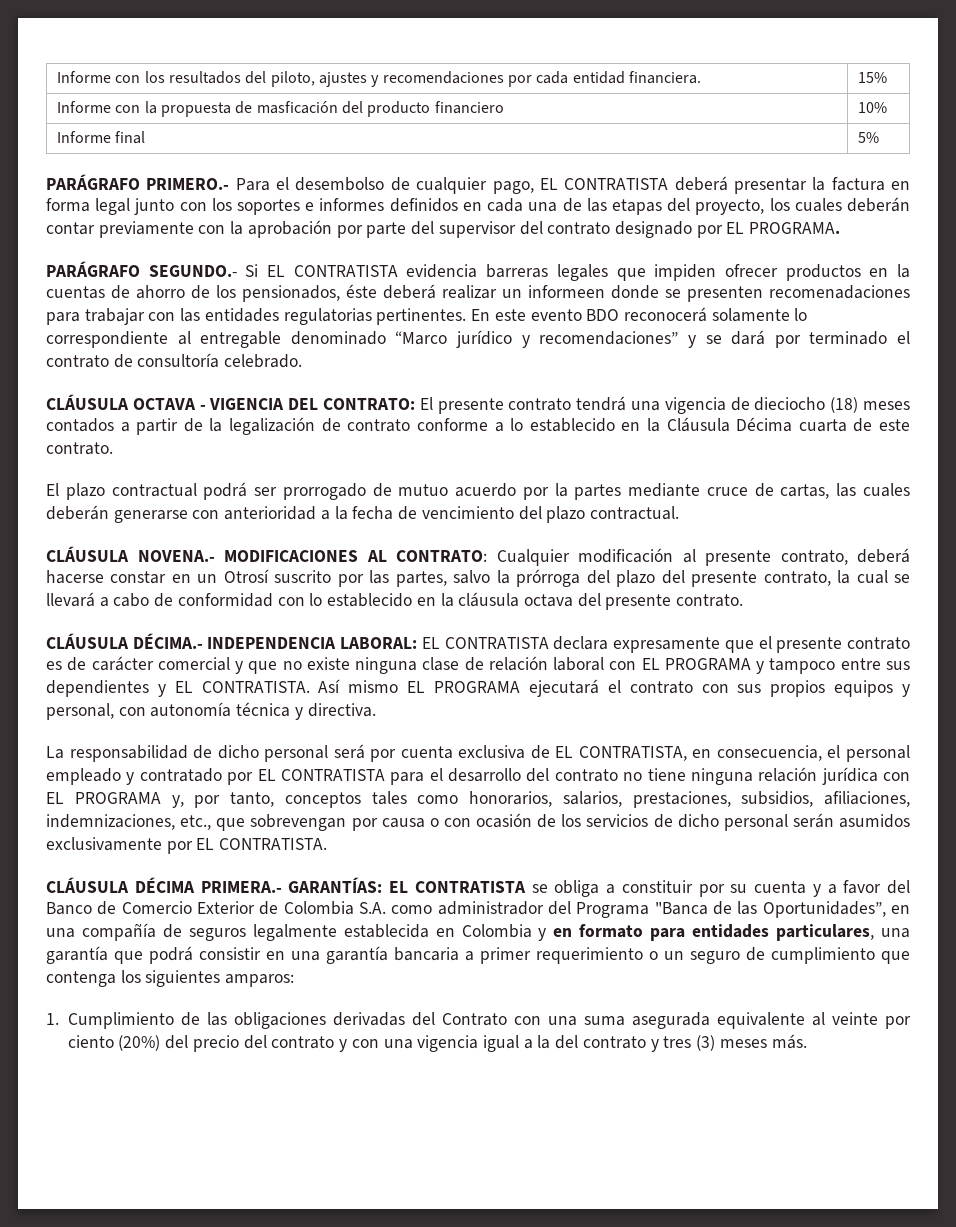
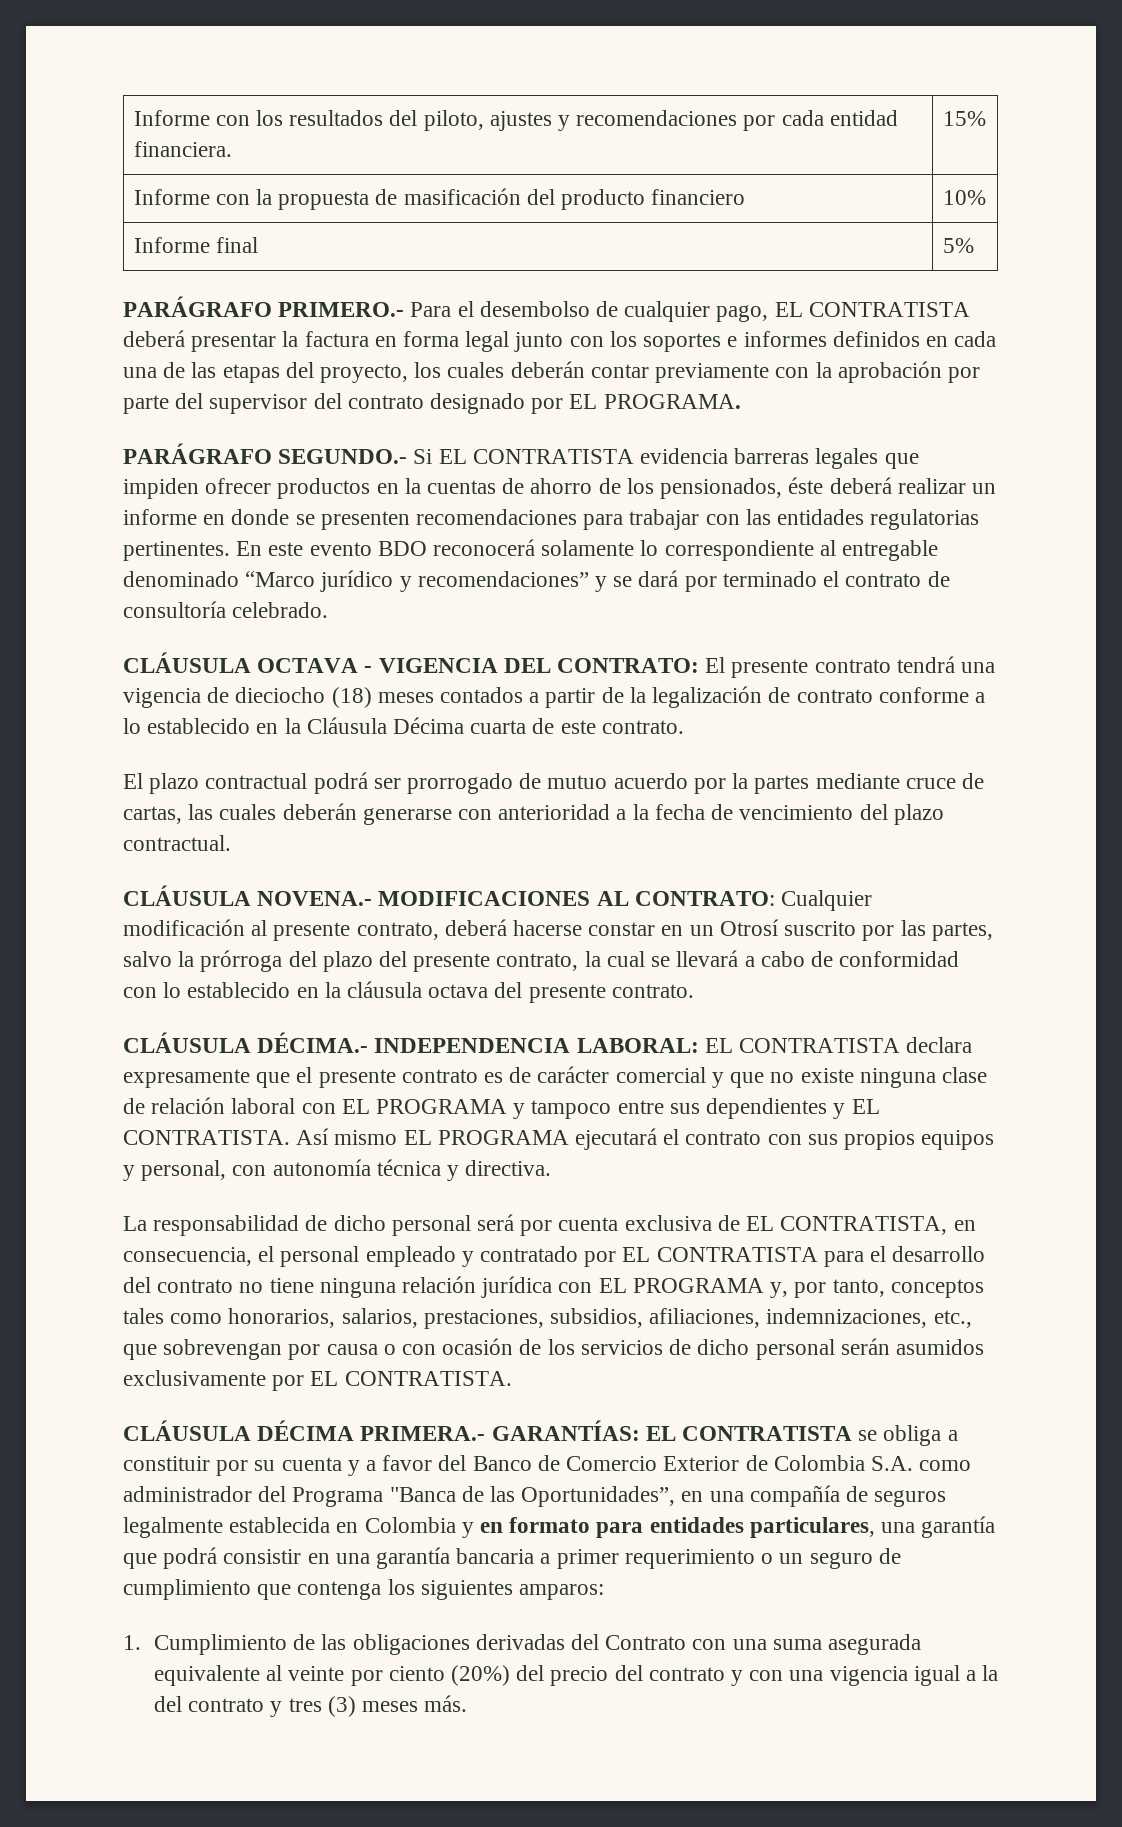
[256,101,338,114] masficación -> [403,188,521,205] masificación
[528,285,605,298] informeen -> [123,509,226,525] informe en
[769,285,910,299] recomenadaciones -> [416,509,578,525] recomendaciones

